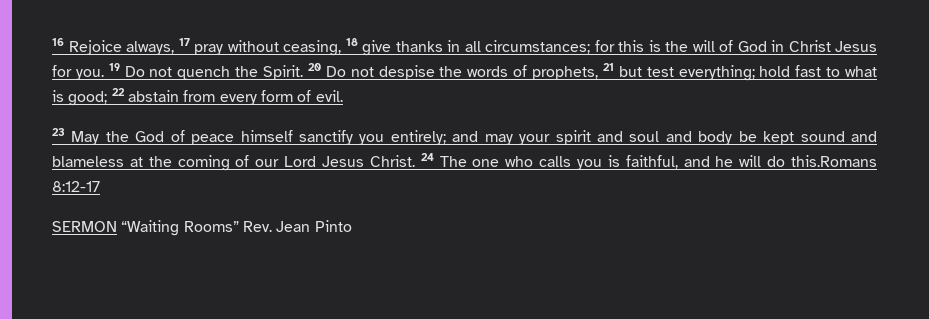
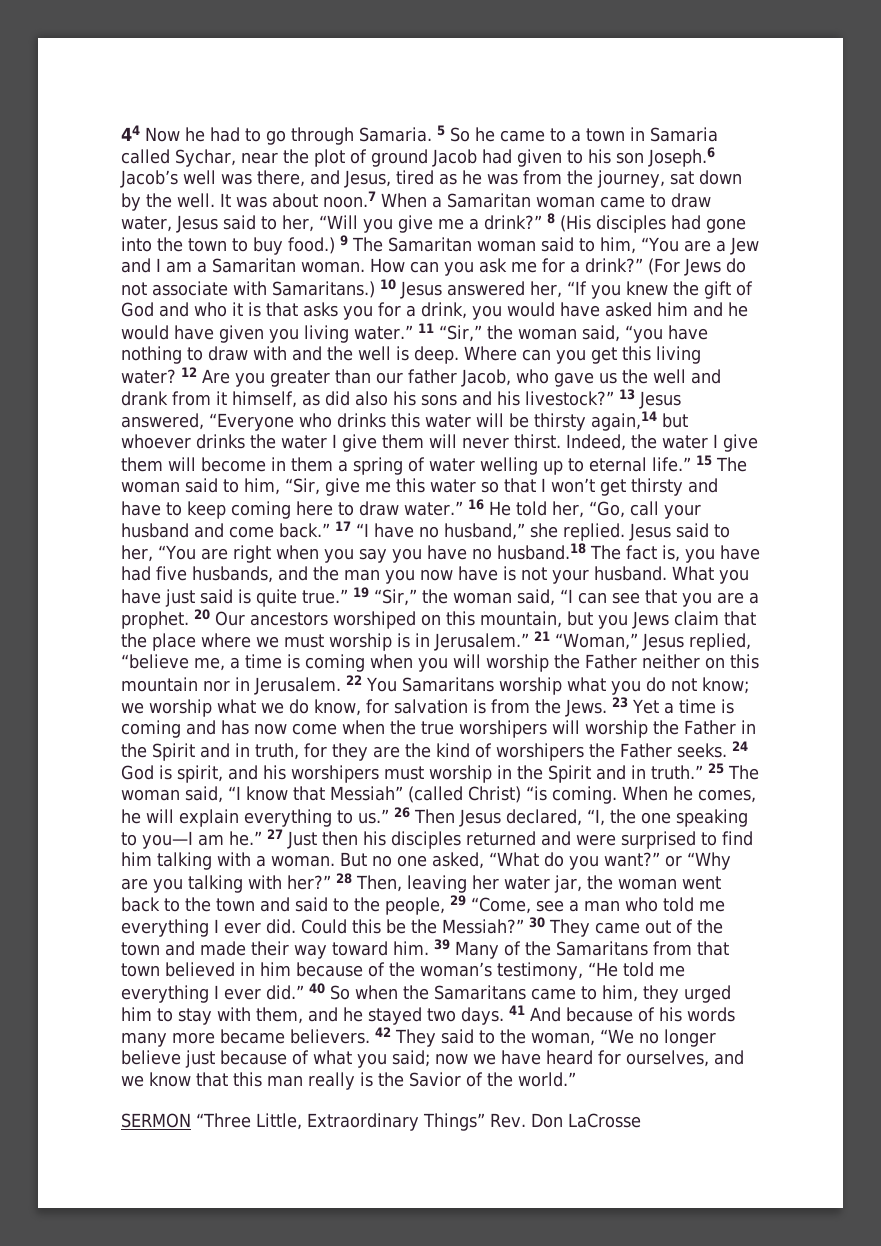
[52,38,877,56] [52,63,877,81] [52,88,343,106] [52,128,878,145] [52,153,878,171] [52,181,100,192] [52,220,352,236] 16 Rejoice always, 17 pray without ceasing, 18 give thanks in all circumstances; for this is the will of God in Christ Jesus for you. 19 Do not quench the Spirit. 20 Do not despise the words of prophets, 21 but test everything; hold fast to what is good; 22 abstain from every form of evil. // 23 May the God of peace himself sanctify you entirely; and may your spirit and soul and body be kept sound and blameless at the coming of our Lord Jesus Christ. 24 The one who calls you is faithful, and he will do this.Romans 8:12-17 // SERMON “Waiting Rooms” Rev. Jean Pinto -> [121,125,718,145] [121,147,715,167] [120,170,742,188] [121,191,711,211] [121,213,746,233] [121,235,759,255] [121,258,746,276] [121,279,753,299] [121,302,748,320] [121,323,708,343] [121,346,701,364] [121,367,721,387] [121,389,681,409] [121,411,688,431] [121,434,758,452] [121,455,747,475] [121,478,718,496] [121,499,701,519] [121,521,730,541] [121,543,760,563] [121,566,749,584] [121,587,759,607] [121,609,756,629] [121,631,751,651] [121,654,759,672] [121,675,749,695] [121,697,734,717] [121,720,756,738] [121,741,748,761] [121,763,759,783] [121,786,756,804] [121,807,748,827] [121,829,753,849] [121,852,731,870] [121,873,721,893] [121,895,725,915] [121,917,723,937] [121,939,729,959] [121,962,685,980] [121,983,731,1003] [121,1005,735,1025] [121,1027,716,1047] [121,1050,744,1068] [121,1072,576,1090] [121,1113,641,1131] 44 Now he had to go through Samaria. 5 So he came to a town in Samaria called Sychar, near the plot of ground Jacob had given to his son Joseph.6 Jacob’s well was there, and Jesus, tired as he was from the journey, sat down by the well. It was about noon.7 When a Samaritan woman came to draw water, Jesus said to her, “Will you give me a drink?” 8 (His disciples had gone into the town to buy food.) 9 The Samaritan woman said to him, “You are a Jew and I am a Samaritan woman. How can you ask me for a drink?” (For Jews do not associate with Samaritans.) 10 Jesus answered her, “If you knew the gift of God and who it is that asks you for a drink, you would have asked him and he would have given you living water.” 11 “Sir,” the woman said, “you have nothing to draw with and the well is deep. Where can you get this living water? 12 Are you greater than our father Jacob, who gave us the well and drank from it himself, as did also his sons and his livestock?” 13 Jesus answered, “Everyone who drinks this water will be thirsty again,14 but whoever drinks the water I give them will never thirst. Indeed, the water I give them will become in them a spring of water welling up to eternal life.” 15 The woman said to him, “Sir, give me this water so that I won’t get thirsty and have to keep coming here to draw water.” 16 He told her, “Go, call your husband and come back.” 17 “I have no husband,” she replied. Jesus said to her, “You are right when you say you have no husband.18 The fact is, you have had five husbands, and the man you now have is not your husband. What you have just said is quite true.” 19 “Sir,” the woman said, “I can see that you are a prophet. 20 Our ancestors worshiped on this mountain, but you Jews claim that the place where we must worship is in Jerusalem.” 21 “Woman,” Jesus replied, “believe me, a time is coming when you will worship the Father neither on this mountain nor in Jerusalem. 22 You Samaritans worship what you do not know; we worship what we do know, for salvation is from the Jews. 23 Yet a time is coming and has now come when the true worshipers will worship the Father in the Spirit and in truth, for they are the kind of worshipers the Father seeks. 24 God is spirit, and his worshipers must worship in the Spirit and in truth.” 25 The woman said, “I know that Messiah” (called Christ) “is coming. When he comes, he will explain everything to us.” 26 Then Jesus declared, “I, the one speaking to you—I am he.” 27 Just then his disciples returned and were surprised to find him talking with a woman. But no one asked, “What do you want?” or “Why are you talking with her?” 28 Then, leaving her water jar, the woman went back to the town and said to the people, 29 “Come, see a man who told me everything I ever did. Could this be the Messiah?” 30 They came out of the town and made their way toward him. 39 Many of the Samaritans from that town believed in him because of the woman’s testimony, “He told me everything I ever did.” 40 So when the Samaritans came to him, they urged him to stay with them, and he stayed two days. 41 And because of his words many more became believers. 42 They said to the woman, “We no longer believe just because of what you said; now we have heard for ourselves, and we know that this man really is the Savior of the world.” // SERMON “Three Little, Extraordinary Things” Rev. Don LaCrosse

